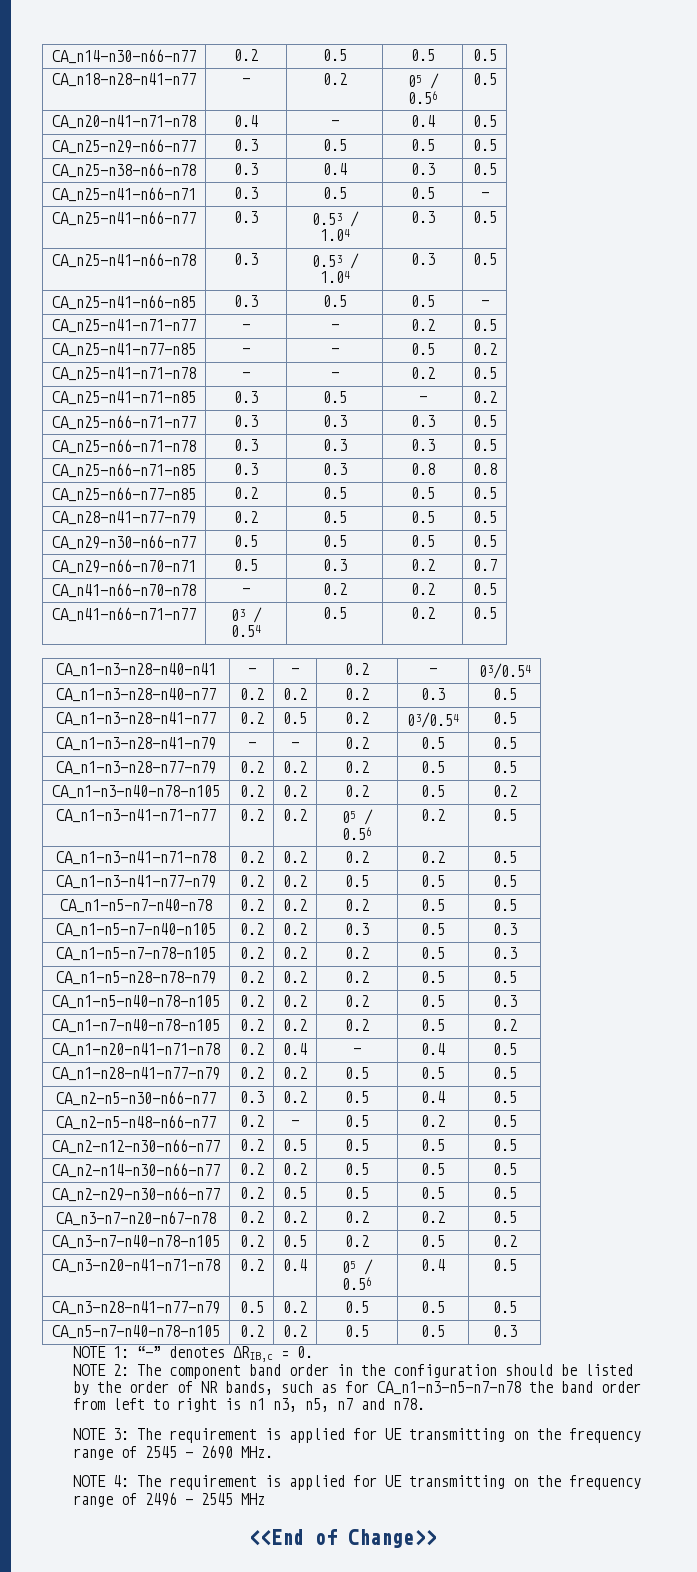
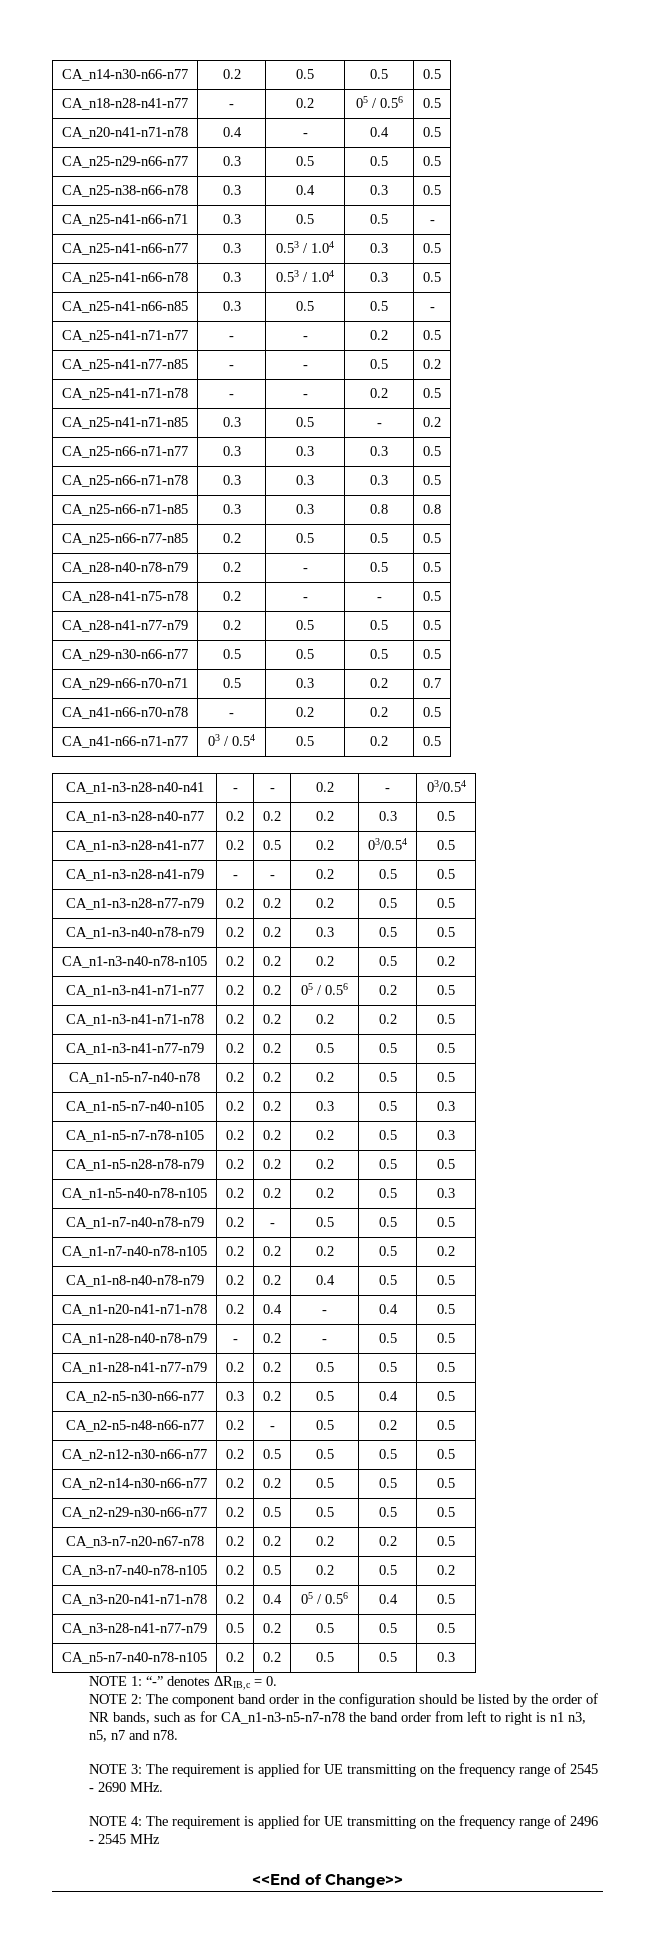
(497, 493) none -> [62,562,188,574] [222,562,241,572] [302,568,308,572] [370,562,388,572] [423,562,441,572] [62,591,188,603] [222,591,241,601] [302,597,308,601] [376,597,382,601] [423,591,441,601] // CA_n28-n40-n78-n79 | 0.2 | - | 0.5 | 0.5 // CA_n28-n41-n75-n78 | 0.2 | - | - | 0.5
(517, 767) none -> [65,927,204,939] [226,927,244,937] [263,927,281,937] [315,927,334,937] [378,927,397,937] [437,927,455,937] // CA_n1-n3-n40-n78-n79 | 0.2 | 0.2 | 0.3 | 0.5 | 0.5
(517, 1001) none -> [65,1217,204,1229] [226,1217,244,1227] [269,1223,275,1227] [315,1217,334,1227] [378,1217,397,1227] [437,1217,455,1227] // CA_n1-n7-n40-n78-n79 | 0.2 | - | 0.5 | 0.5 | 0.5
(517, 1025) none -> [65,1275,204,1287] [226,1275,244,1285] [263,1275,281,1285] [315,1275,335,1285] [378,1275,397,1285] [437,1275,455,1285] // CA_n1-n8-n40-n78-n79 | 0.2 | 0.2 | 0.4 | 0.5 | 0.5
(517, 1049) none -> [61,1333,207,1345] [232,1339,238,1343] [263,1333,281,1343] [322,1339,327,1343] [378,1333,397,1343] [437,1333,455,1343] // CA_n1-n28-n40-n78-n79 | - | 0.2 | - | 0.5 | 0.5

